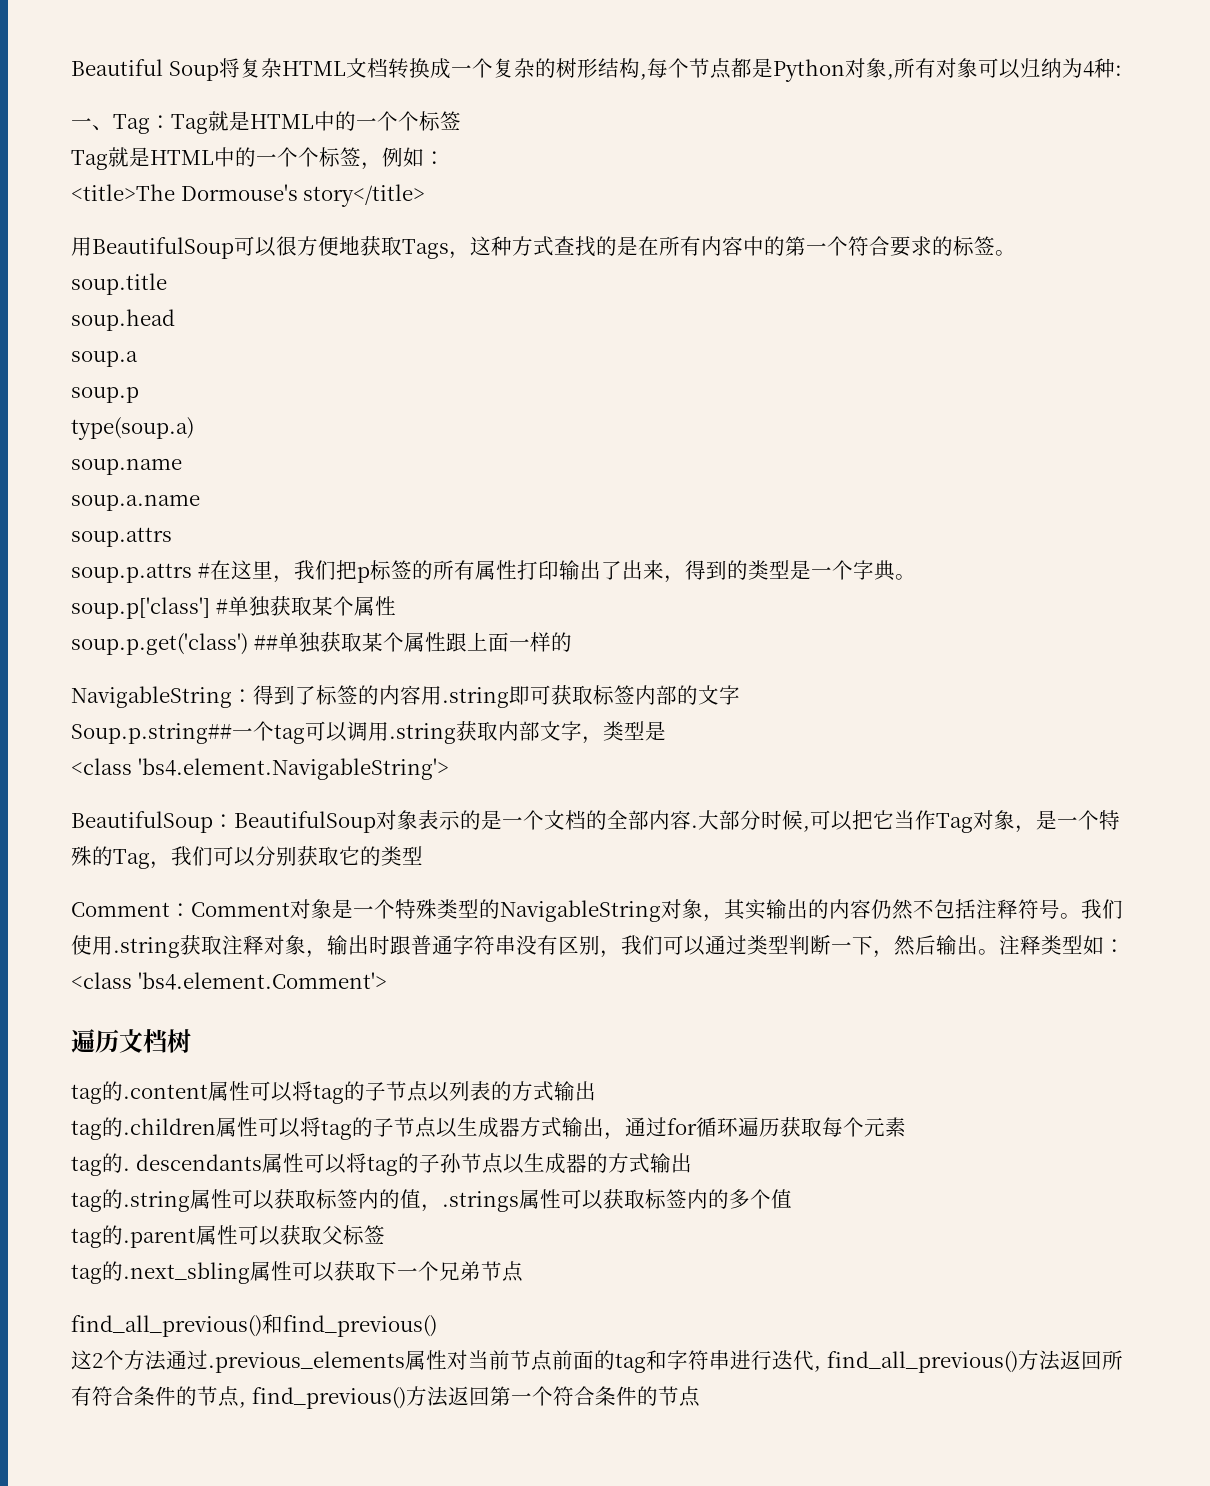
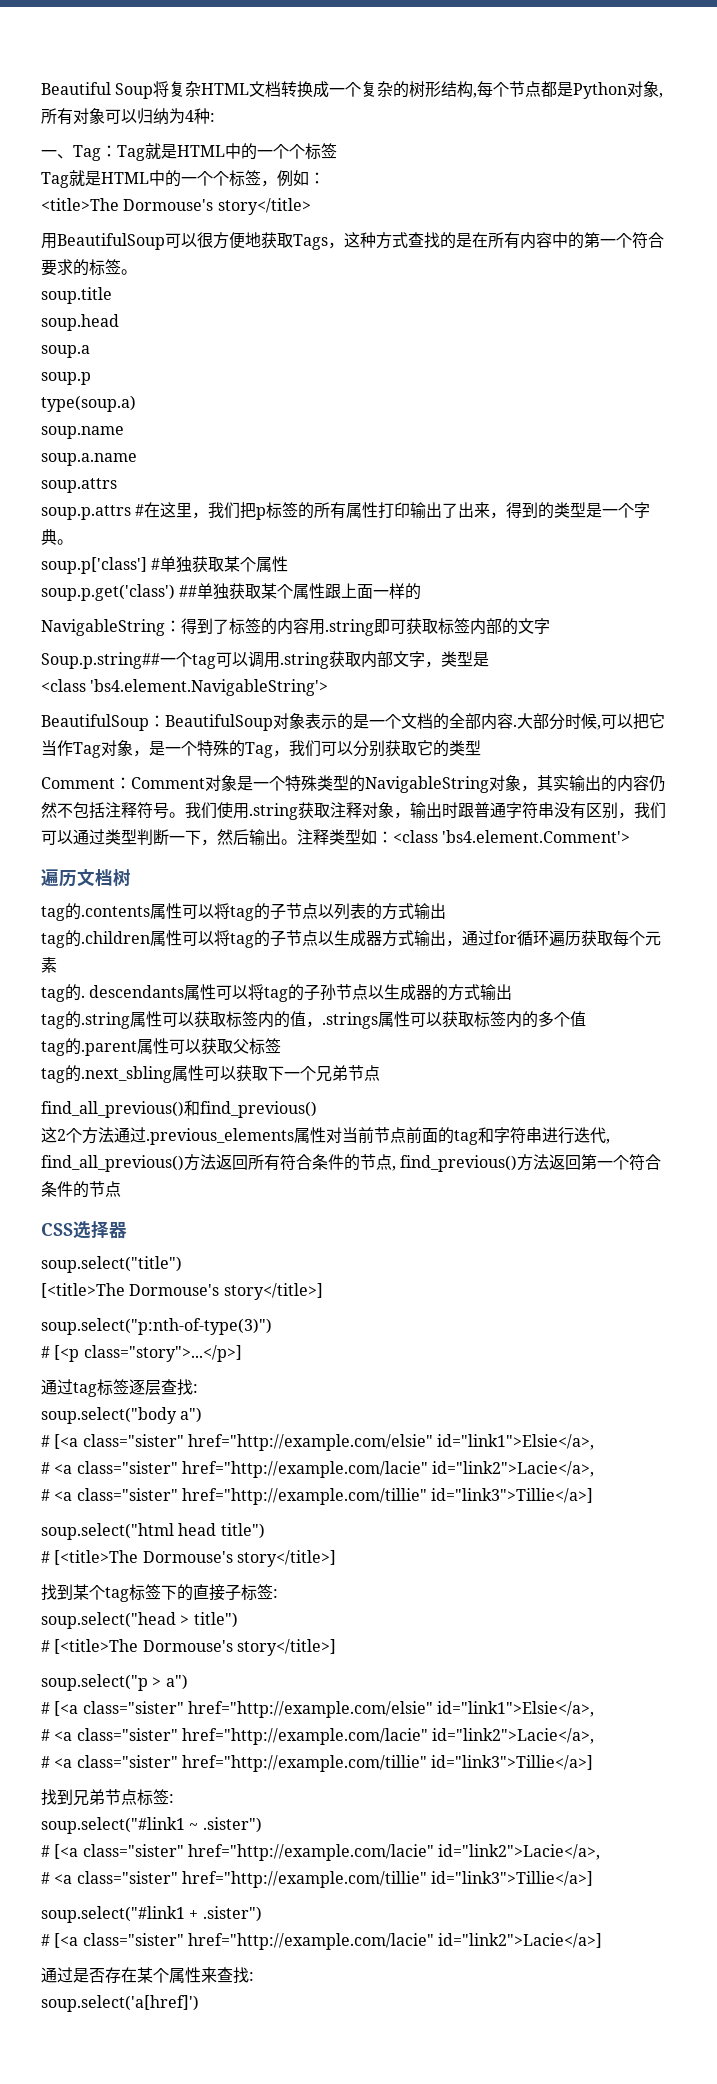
[123,1084,208,1099] .content -> [81,906,150,917] .contents
(700, 1396) none -> [41,1221,127,1239] [41,1256,182,1273] [41,1283,323,1300] [41,1318,272,1335] [41,1345,242,1362] [41,1379,198,1397] [41,1407,203,1424] [41,1434,595,1451] [41,1461,595,1478] [41,1488,594,1505] [41,1523,265,1540] [41,1550,336,1567] [41,1584,278,1602] [41,1612,238,1629] [41,1639,336,1656] [41,1674,188,1691] [41,1701,595,1718] [41,1728,595,1745] [41,1755,594,1772] [41,1789,174,1806] [41,1817,262,1834] [41,1844,601,1861] [41,1871,594,1888] [41,1906,262,1923] [41,1933,603,1950] [41,1967,254,1983] [41,1995,199,2012] // CSS选择器 // soup.select("title") // [<title>The Dormouse's story</title>] // soup.select("p:nth-of-type(3)") // # [<p class="story">...</p>] // 通过tag标签逐层查找: // soup.select("body a") // # [<a class="sister" href="http://example.com/elsie" id="link1">Elsie</a>, // # <a class="sister" href="http://example.com/lacie" id="link2">Lacie</a>, // # <a class="sister" href="http://example.com/tillie" id="link3">Tillie</a>] // soup.select("html head title") // # [<title>The Dormouse's story</title>] // 找到某个tag标签下的直接子标签: // soup.select("head > title") // # [<title>The Dormouse's story</title>] // soup.select("p > a") // # [<a class="sister" href="http://example.com/elsie" id="link1">Elsie</a>, // # <a class="sister" href="http://example.com/lacie" id="link2">Lacie</a>, // # <a class="sister" href="http://example.com/tillie" id="link3">Tillie</a>] // 找到兄弟节点标签: // soup.select("#link1 ~ .sister") // # [<a class="sister" href="http://example.com/lacie" id="link2">Lacie</a>, // # <a class="sister" href="http://example.com/tillie" id="link3">Tillie</a>] // soup.select("#link1 + .sister") // # [<a class="sister" href="http://example.com/lacie" id="link2">Lacie</a>] // 通过是否存在某个属性来查找: // soup.select('a[href]')

